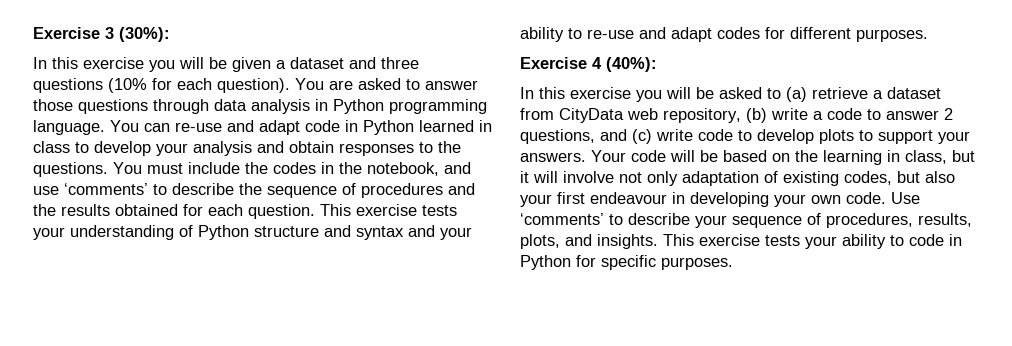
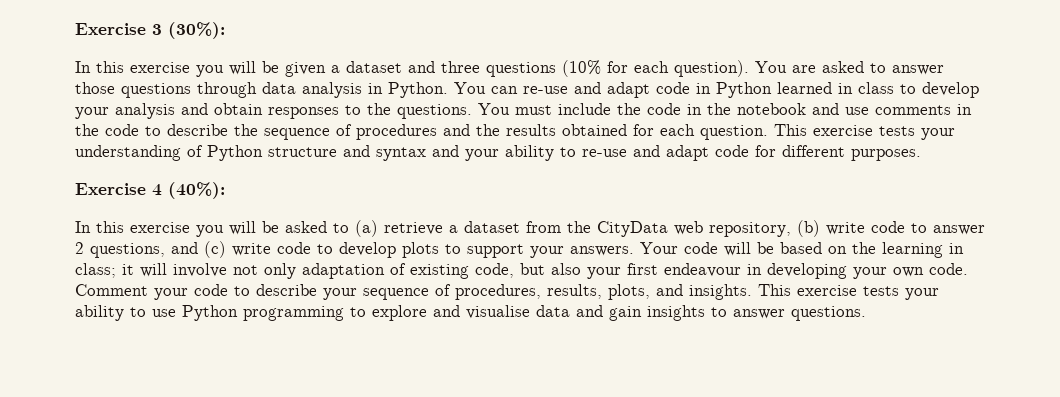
[333,99,487,114] [33,120,105,135] Python programming language. -> [388,82,448,98] Python.
[273,162,439,176] codes in the notebook, -> [647,103,806,115] code in the notebook
[64,183,148,195] ‘comments’ -> [875,104,972,115] [75,124,139,136] comments in the code
[717,27,760,39] codes -> [715,145,749,157] code
(554, 114) none -> [567,221,591,233] the
[813,111,823,120] a -> (865, 228) none
[905,150,975,164] class, but -> [75,263,116,278] class;
[844,171,892,185] codes, -> [475,263,514,278] code,
[891,192,920,204] [520,213,604,225] Use ‘comments’ -> [75,284,228,300] Comment your code
[909,234,962,246] [520,255,733,270] code in Python for specific purposes. -> [152,305,866,321] use Python programming to explore and visualise data and gain insights to answer questions.

